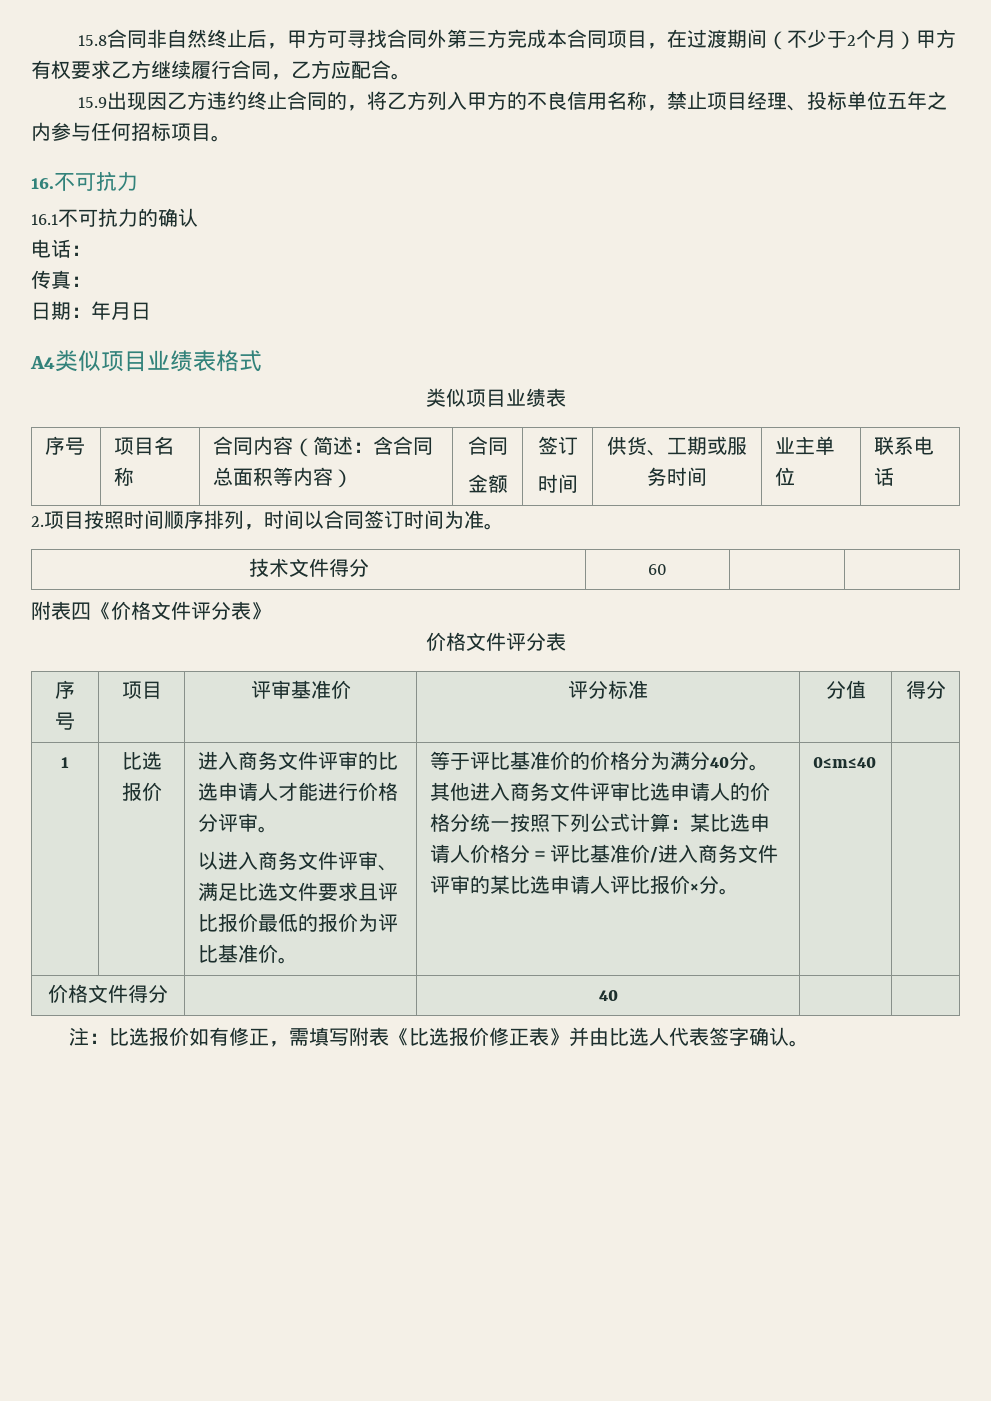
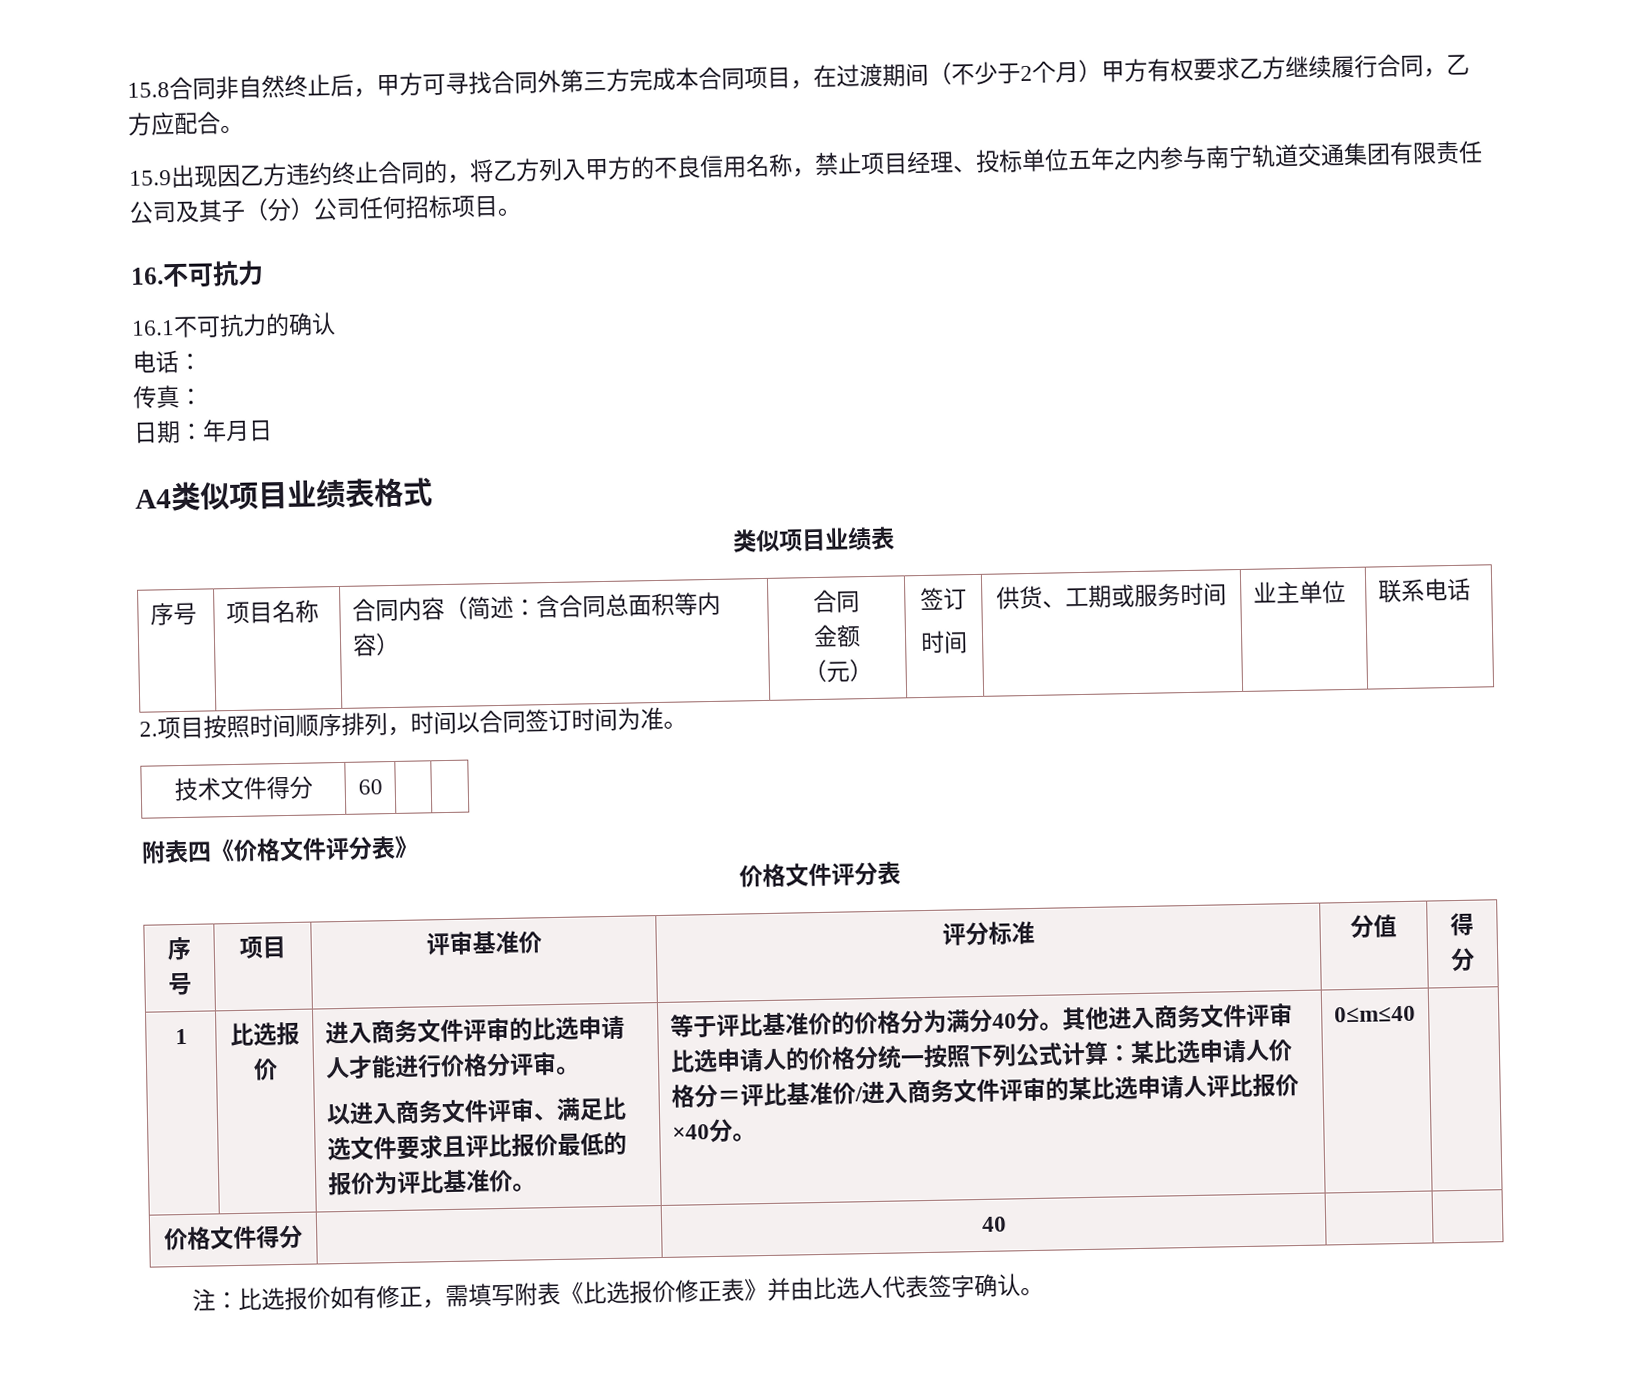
(91, 131) none -> [1205,140,1483,169] [129,197,361,224] 南宁轨道交通集团有限责任公司及其子（分）公司
(508, 483) none -> [802,658,873,683] （元）
[690,883,700,892] × -> [671,1124,710,1140] ×40

